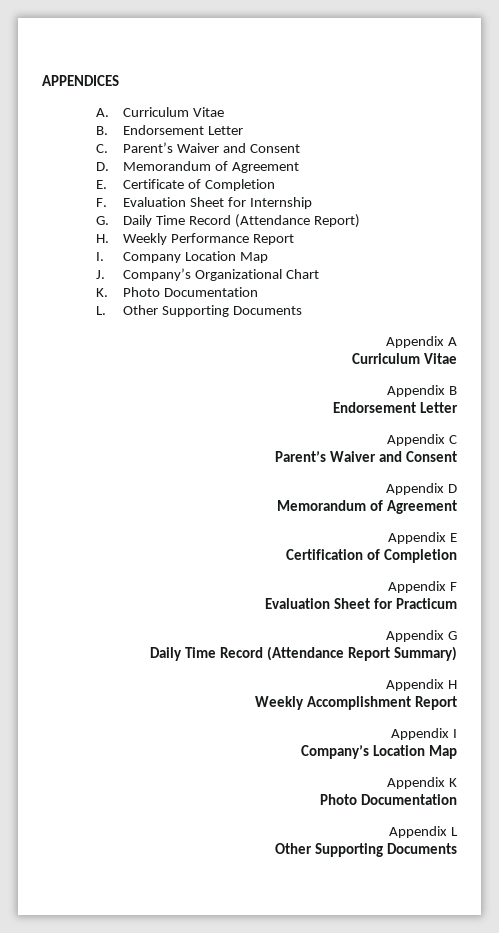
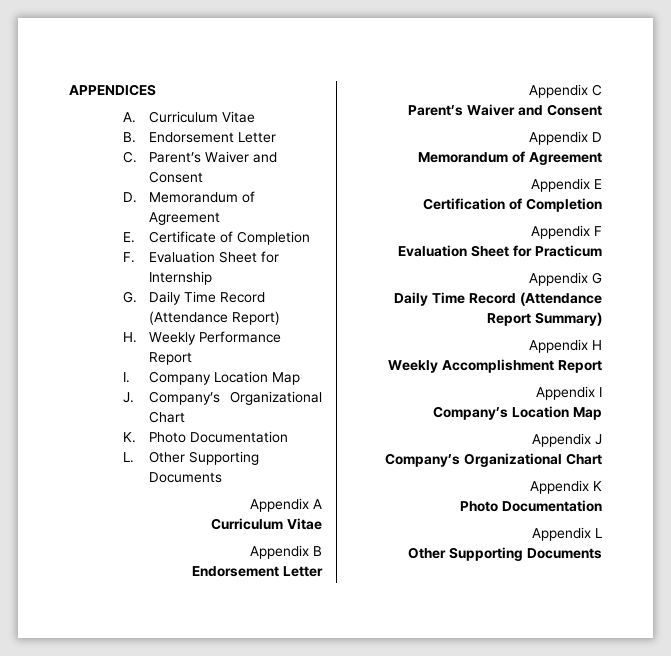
(458, 752) none -> [532,433,602,447] [385,453,602,467] // Appendix J // Company’s Organizational Chart

